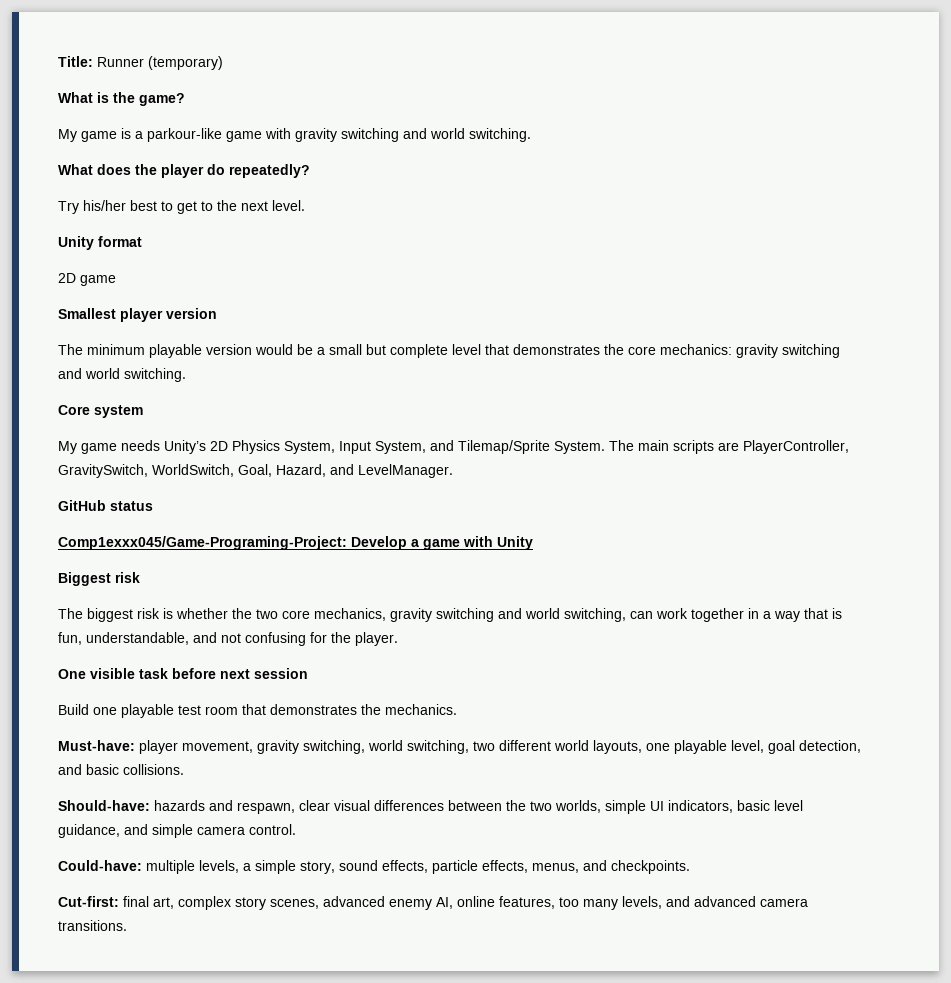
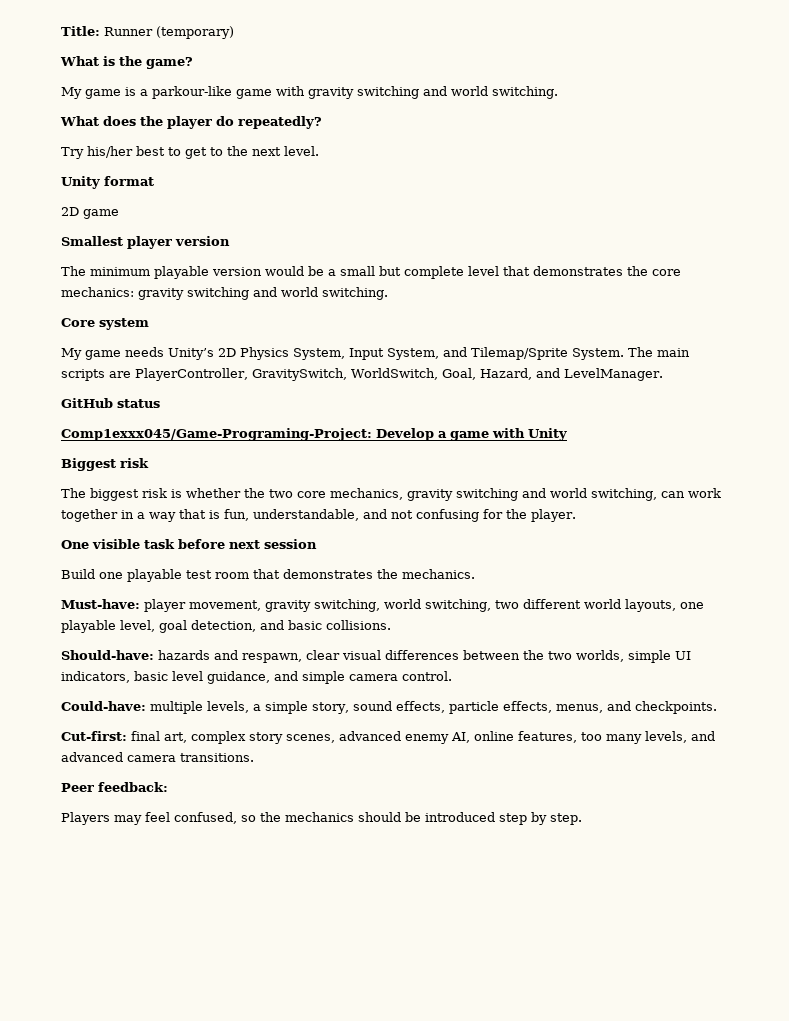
(127, 925) none -> [61,782,168,792] [61,812,582,825] // Peer feedback: // Players may feel confused, so the mechanics should be introduced step by step.

